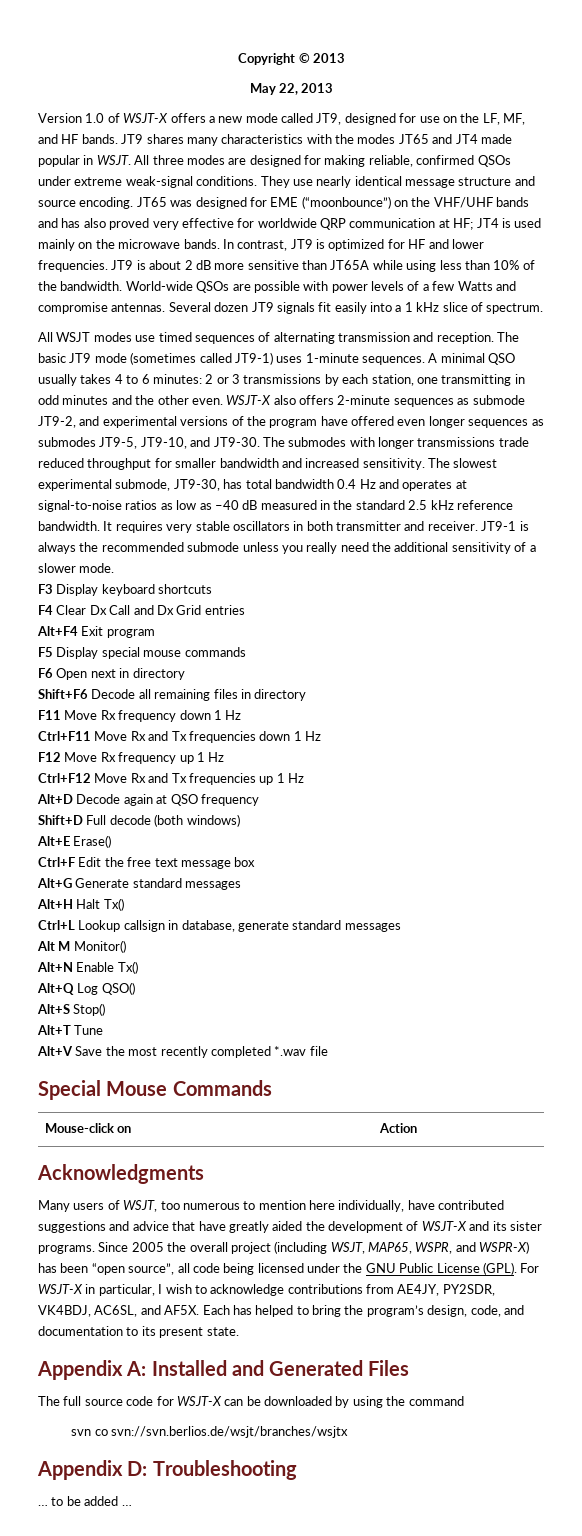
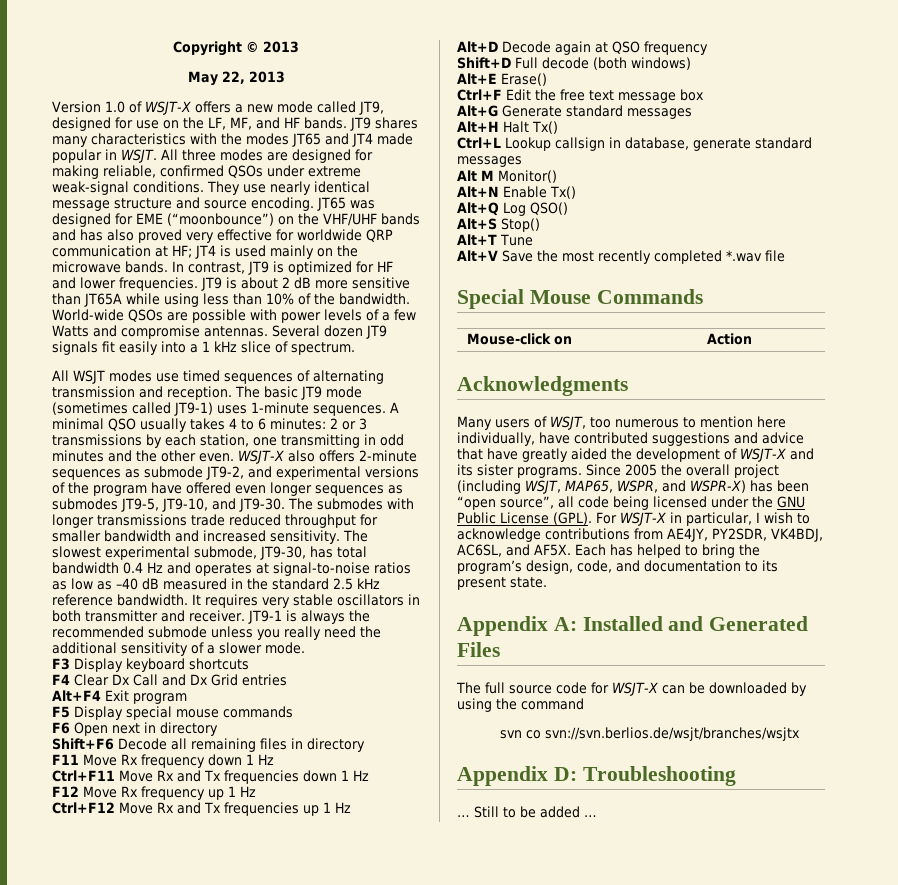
(48, 1505) none -> [474,806,499,818] Still

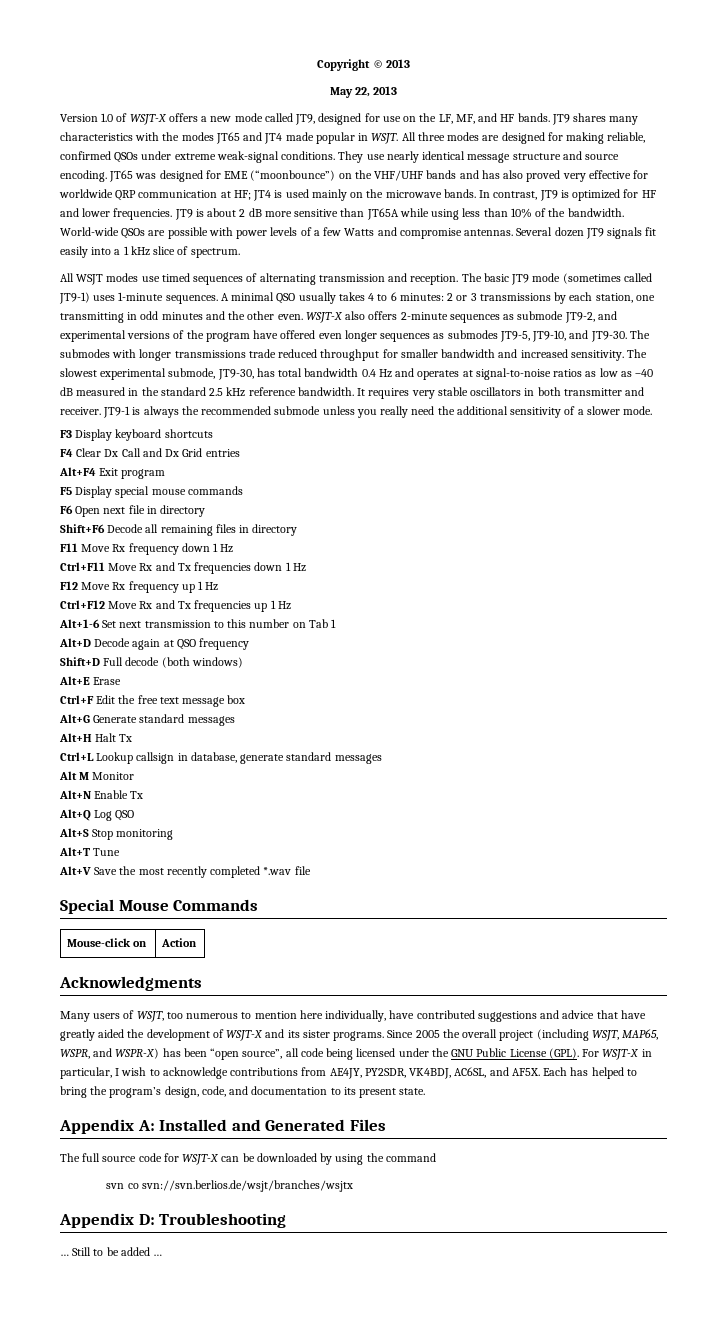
(140, 728) none -> [128,505,145,514] file
(351, 807) none -> [59,619,337,628] // Alt+1-6 Set next transmission to this number on Tab 1
[501,73,547,86] Erase() -> [93,677,122,685] Erase
[532,121,558,134] Tx() -> [119,734,133,742] Tx
[498,170,557,183] Monitor() -> [92,772,135,780] Monitor
[550,186,576,199] Tx() -> [130,791,144,799] Tx
[530,202,568,215] QSO() -> [115,810,135,821] QSO
[501,218,540,232] Stop() -> [92,829,174,840] Stop monitoring

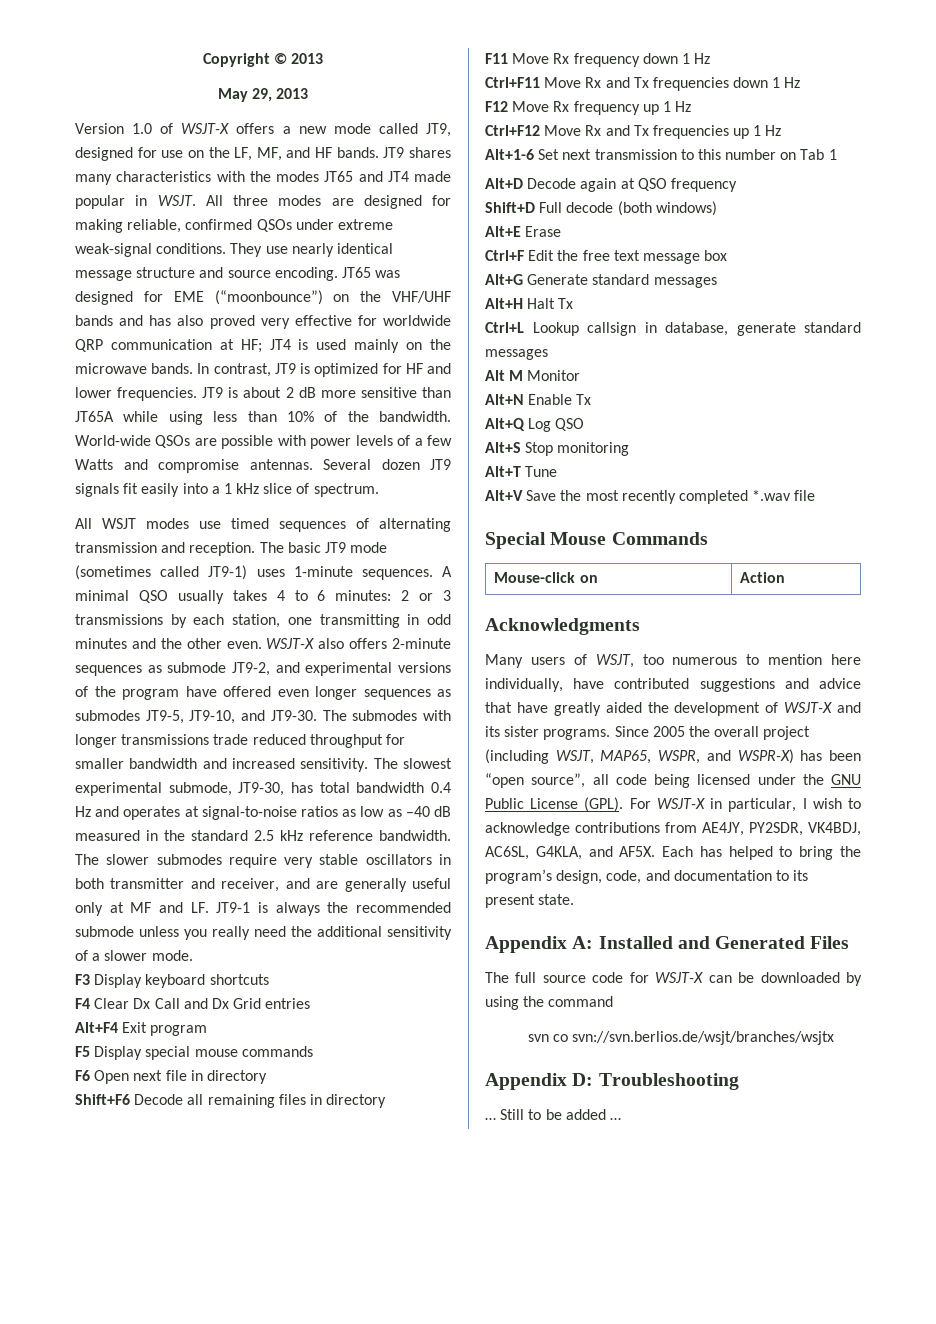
[355,87,370,97] 22, -> [252,88,272,102] 29,
[357,388,410,399] It requires -> [75,854,277,868] The slower submodes require
[60,407,101,415] receiver. -> [221,878,451,892] [75,902,209,916] receiver, and are generally useful only at MF and LF.
(487, 1072) none -> [535,846,582,860] G4KLA,

